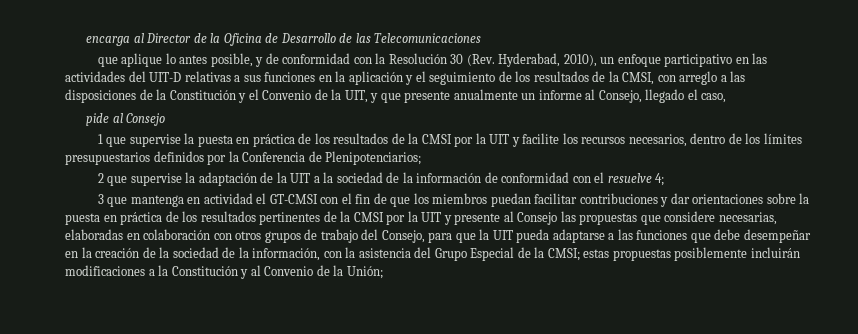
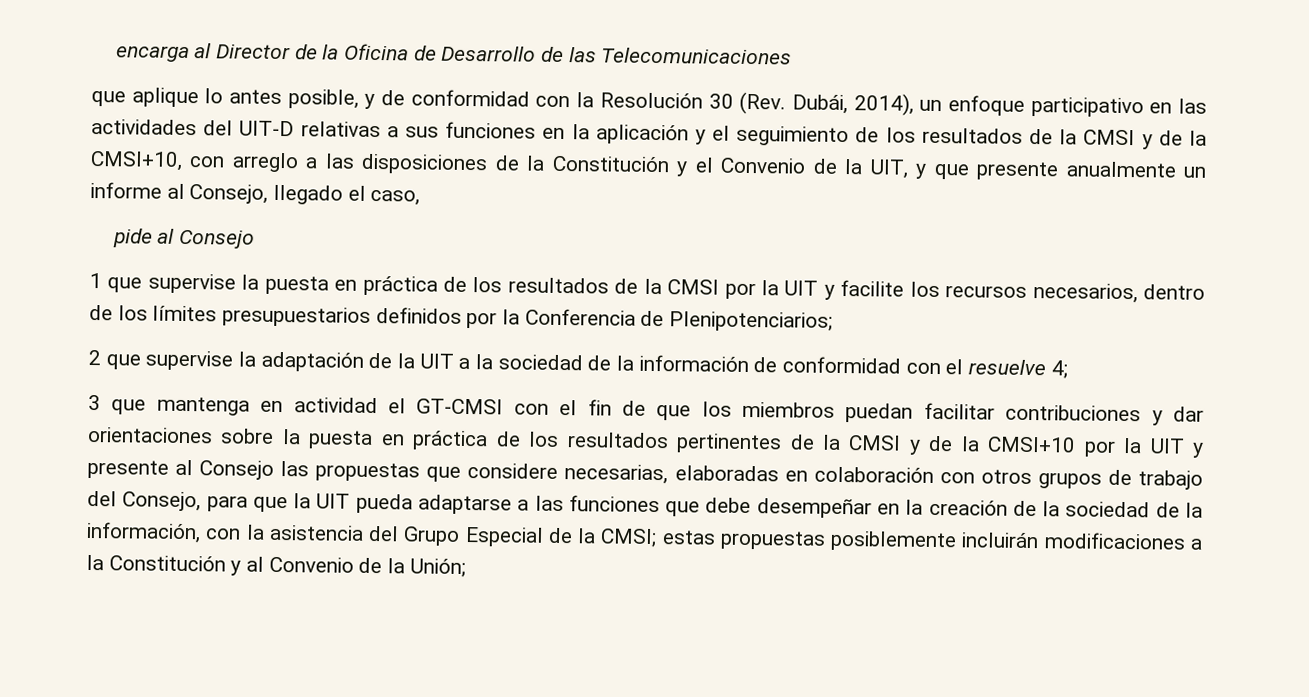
[498,53,597,67] Hyderabad, 2010), -> [791,93,914,116] Dubái, 2014),
[622,72,655,85] CMSI, -> [1083,129,1207,150] [90,150,183,171] CMSI y de la CMSI+10,
(384, 217) none -> [908,435,1077,455] y de la CMSI+10

